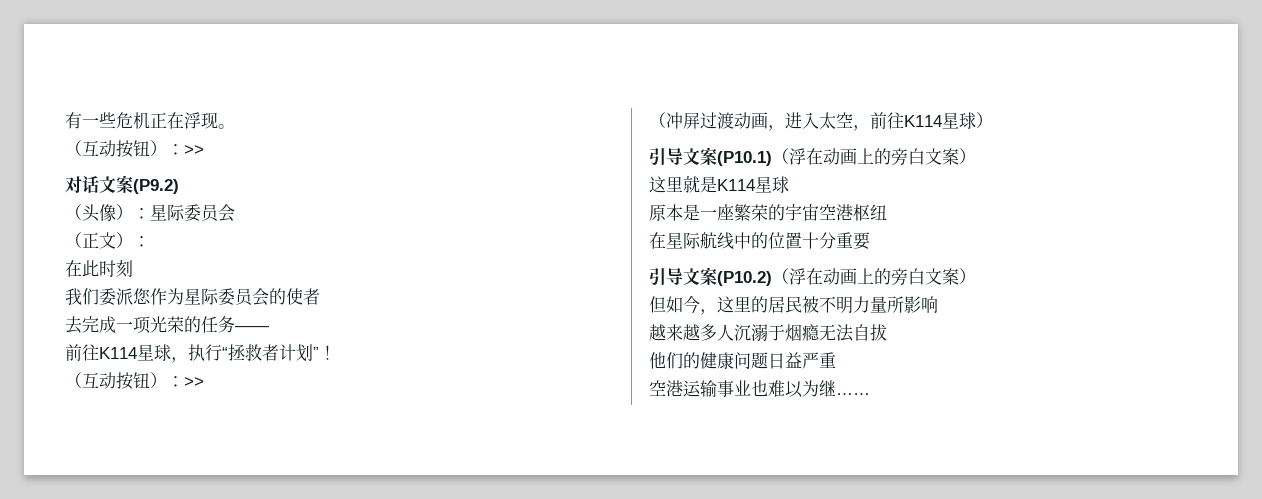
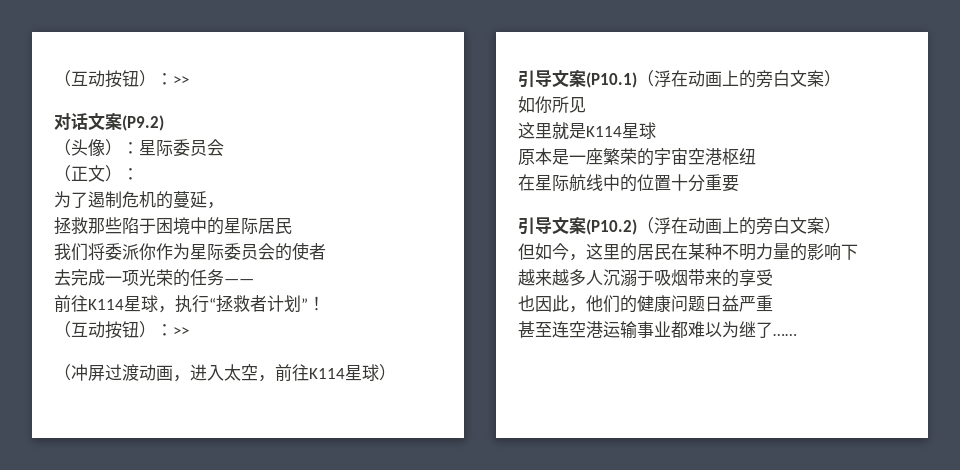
[65,112,235,129] 有一些危机正在浮现。 // -> (54, 78) none
[65,260,133,277] 在此时刻 -> [54,191,224,209] [54,217,292,235] 为了遏制危机的蔓延， // 拯救那些陷于困境中的星际居民
[99,288,151,306] 委派您 -> [88,243,156,260] 将委派你
(976, 156) none -> [518,96,586,113] // 如你所见
[802,296,819,313] 被 -> [671,243,722,260] 在某种
[887,296,904,313] 所 -> [790,243,807,261] 的
(938, 304) none -> [841,244,858,260] 下
[785,324,887,342] 烟瘾无法自拔 // -> [654,269,773,287] [518,295,586,313] 吸烟带来的享受 // 也因此，
(836, 360) none -> [518,321,569,338] 甚至连
[751,380,768,397] 也 -> [671,321,688,338] 都
(836, 388) none -> [756,322,773,338] 了

